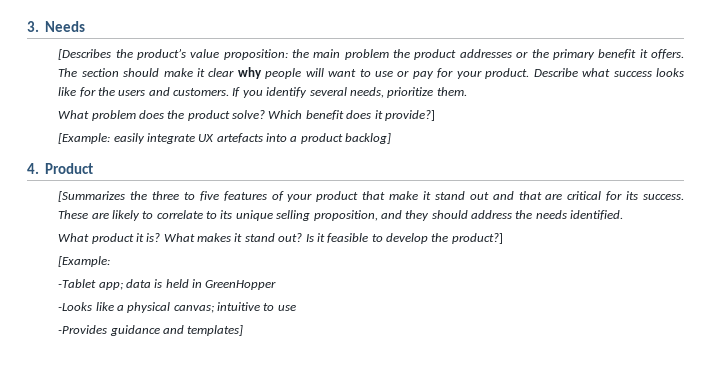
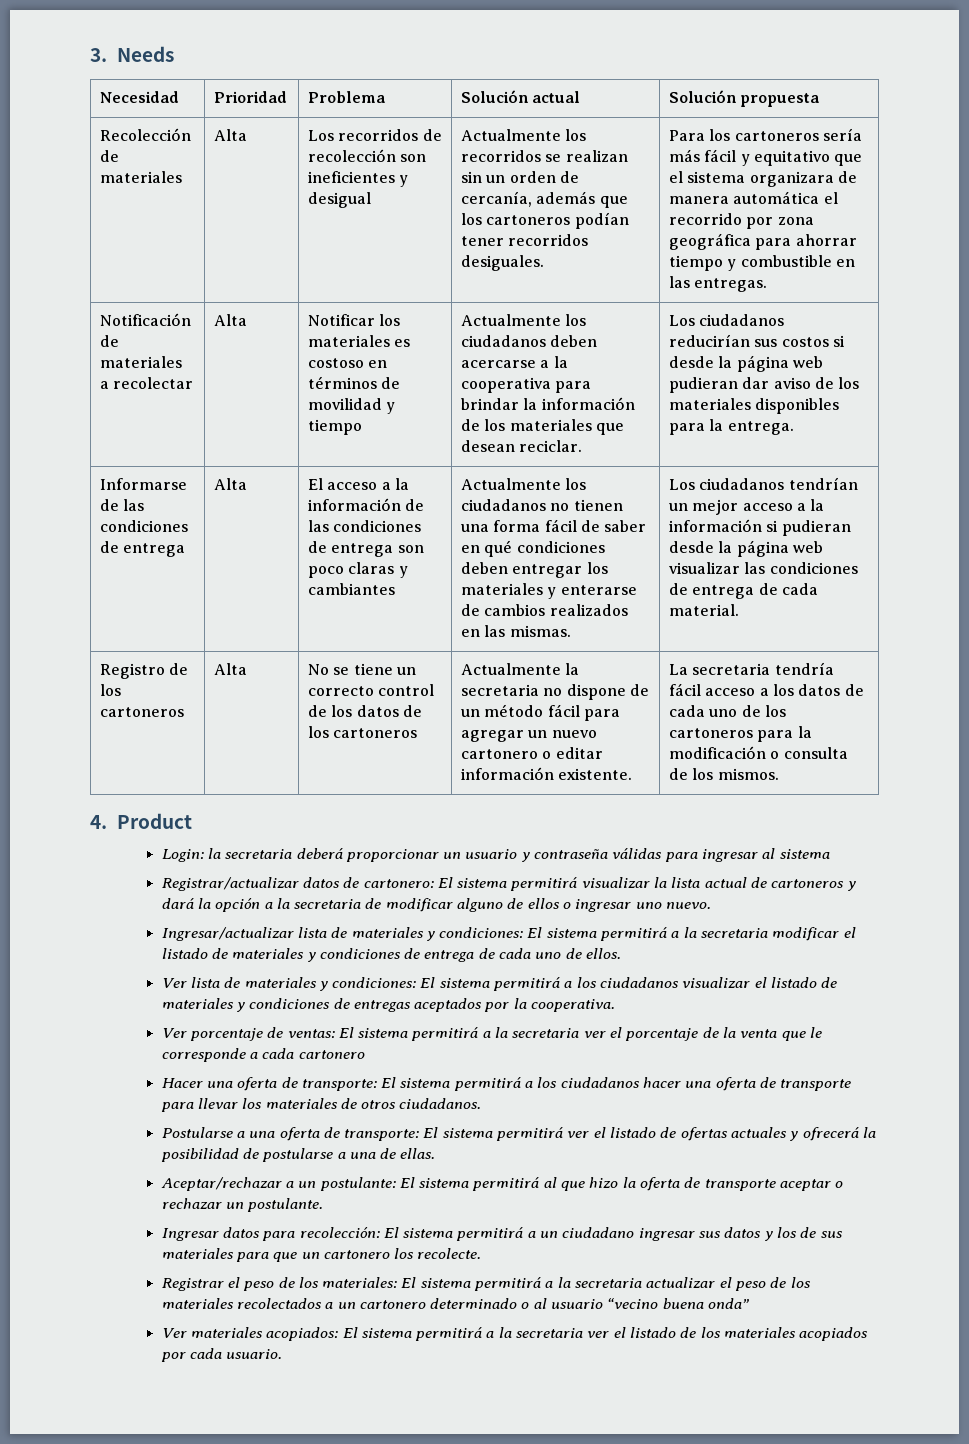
[58,48,684,60] [58,67,685,79] [58,87,467,98] [58,110,435,121] [58,133,392,144] [27,163,94,174] [58,191,685,202] [58,210,624,221] [58,233,503,244] [58,256,111,267] [58,279,277,290] [58,302,296,313] [58,325,244,336] // [Describes the product’s value proposition: the main problem the product addresses or the primary benefit it offers. The section should make it clear why people will want to use or pay for your product. Describe what success looks like for the users and customers. If you identify several needs, prioritize them. // What problem does the product solve? Which benefit does it provide?] // [Example: easily integrate UX artefacts into a product backlog] // 4. Product // [Summarizes the three to five features of your product that make it stand out and that are critical for its success. These are likely to correlate to its unique selling proposition, and they should address the needs identified. // What product it is? What makes it stand out? Is it feasible to develop the product?] // [Example: // -Tablet app; data is held in GreenHopper // -Looks like a physical canvas; intuitive to use // -Provides guidance and templates] -> [99,91,179,103] [213,91,287,103] [307,91,386,103] [460,90,581,103] [668,90,821,107] [99,128,191,141] [99,150,119,162] [99,171,182,183] [213,129,247,141] [307,129,442,141] [307,149,427,162] [307,171,409,187] [307,192,371,208] [460,129,587,141] [460,150,628,162] [460,171,579,183] [460,191,628,208] [460,212,629,229] [460,234,589,246] [460,255,544,271] [668,128,862,141] [668,149,863,166] [668,171,857,187] [668,191,838,204] [668,213,814,229] [668,233,857,250] [668,255,855,271] [668,276,768,292] [99,313,191,326] [99,335,119,347] [99,356,182,368] [99,377,194,389] [213,314,247,326] [307,314,401,326] [307,335,411,347] [307,358,388,368] [307,376,401,389] [307,398,396,414] [307,419,362,435] [460,314,587,326] [460,335,598,347] [460,356,568,368] [460,377,592,393] [460,397,635,410] [460,419,624,435] [460,440,583,452] [668,314,785,326] [668,334,845,347] [668,355,823,372] [668,377,860,393] [668,398,840,414] [668,419,794,435] [99,478,187,490] [99,499,145,511] [99,520,188,532] [99,541,186,557] [213,478,247,490] [307,478,409,490] [307,498,425,511] [307,520,422,532] [307,541,424,557] [307,562,408,578] [307,583,395,595] [460,478,587,490] [460,499,623,511] [460,519,647,532] [460,540,605,557] [460,562,608,578] [460,583,637,599] [460,604,628,616] [460,625,571,637] [668,477,858,490] [668,499,825,515] [668,519,851,536] [668,540,823,557] [668,562,858,574] [668,583,818,599] [668,604,739,616] [99,663,189,679] [99,684,121,696] [99,707,184,717] [213,663,247,675] [307,663,416,675] [307,684,435,696] [307,705,422,717] [307,726,418,738] [460,663,580,675] [460,684,649,700] [460,704,620,721] [460,730,597,742] [460,747,603,759] [460,767,633,780] [668,662,834,675] [668,683,864,696] [668,705,786,717] [668,726,812,742] [668,746,848,759] [668,768,779,780] [90,813,192,829] [161,848,830,862] [161,877,856,891] [161,898,712,912] [161,927,856,941] [161,948,622,962] [161,977,838,991] [161,998,616,1012] [161,1027,822,1041] [161,1048,365,1062] [161,1077,852,1091] [160,1098,482,1112] [161,1127,876,1141] [160,1148,436,1162] [160,1177,844,1191] [161,1198,324,1212] [161,1227,843,1241] [161,1248,482,1262] [161,1277,811,1291] [161,1298,750,1309] [161,1327,869,1341] [160,1348,283,1362] // Necesidad | Prioridad | Problema | Solución actual | Solución propuesta // Recolección de materiales | Alta | Los recorridos de recolección son ineficientes y desigual | Actualmente los recorridos se realizan sin un orden de cercanía, además que los cartoneros podían tener recorridos desiguales. | Para los cartoneros sería más fácil y equitativo que el sistema organizara de manera automática el recorrido por zona geográfica para ahorrar tiempo y combustible en las entregas. // Notificación de materiales a recolectar | Alta | Notificar los materiales es costoso en términos de movilidad y tiempo | Actualmente los ciudadanos deben acercarse a la cooperativa para brindar la información de los materiales que desean reciclar. | Los ciudadanos reducirían sus costos si desde la página web pudieran dar aviso de los materiales disponibles para la entrega. // Informarse de las condiciones de entrega | Alta | El acceso a la información de las condiciones de entrega son poco claras y cambiantes | Actualmente los ciudadanos no tienen una forma fácil de saber en qué condiciones deben entregar los materiales y enterarse de cambios realizados en las mismas. | Los ciudadanos tendrían un mejor acceso a la información si pudieran desde la página web visualizar las condiciones de entrega de cada material. // Registro de los cartoneros | Alta | No se tiene un correcto control de los datos de los cartoneros | Actualmente la secretaria no dispone de un método fácil para agregar un nuevo cartonero o editar información existente. | La secretaria tendría fácil acceso a los datos de cada uno de los cartoneros para la modificación o consulta de los mismos. // 4. Product // Login: la secretaria deberá proporcionar un usuario y contraseña válidas para ingresar al sistema // Registrar/actualizar datos de cartonero: El sistema permitirá visualizar la lista actual de cartoneros y dará la opción a la secretaria de modificar alguno de ellos o ingresar uno nuevo. // Ingresar/actualizar lista de materiales y condiciones: El sistema permitirá a la secretaria modificar el listado de materiales y condiciones de entrega de cada uno de ellos. // Ver lista de materiales y condiciones: El sistema permitirá a los ciudadanos visualizar el listado de materiales y condiciones de entregas aceptados por la cooperativa. // Ver porcentaje de ventas: El sistema permitirá a la secretaria ver el porcentaje de la venta que le corresponde a cada cartonero // Hacer una oferta de transporte: El sistema permitirá a los ciudadanos hacer una oferta de transporte para llevar los materiales de otros ciudadanos. // Postularse a una oferta de transporte: El sistema permitirá ver el listado de ofertas actuales y ofrecerá la posibilidad de postularse a una de ellas. // Aceptar/rechazar a un postulante: El sistema permitirá al que hizo la oferta de transporte aceptar o rechazar un postulante. // Ingresar datos para recolección: El sistema permitirá a un ciudadano ingresar sus datos y los de sus materiales para que un cartonero los recolecte. // Registrar el peso de los materiales: El sistema permitirá a la secretaria actualizar el peso de los materiales recolectados a un cartonero determinado o al usuario “vecino buena onda” // Ver materiales acopiados: El sistema permitirá a la secretaria ver el listado de los materiales acopiados por cada usuario.

